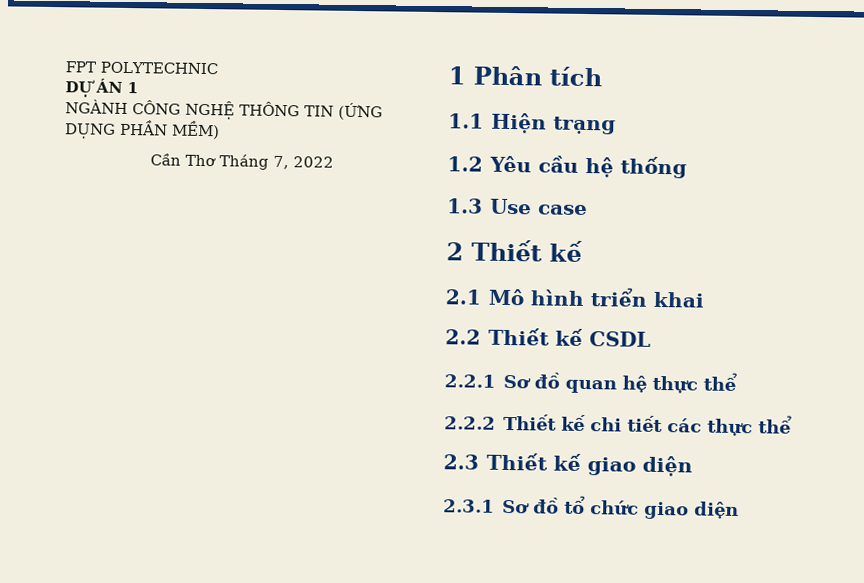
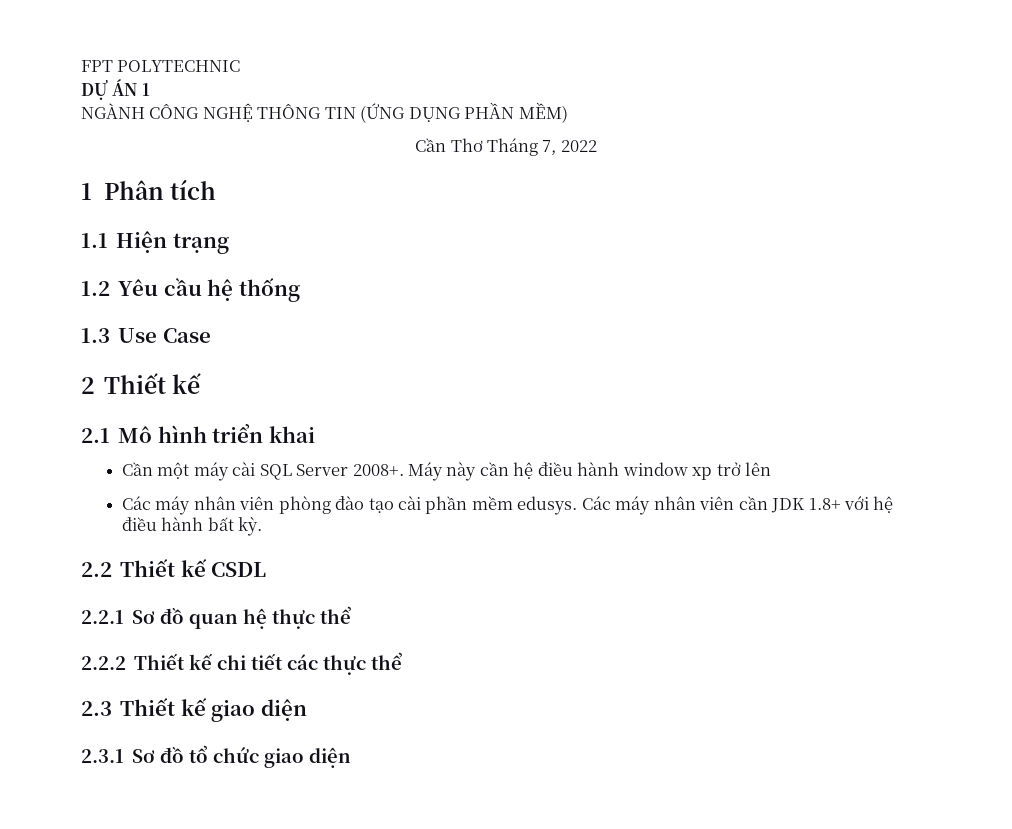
[537,204,588,216] case -> [162,328,211,343] Case
(705, 299) none -> [121,462,772,481] [121,496,894,515] [121,517,263,536] // Cần một máy cài SQL Server 2008+. Máy này cần hệ điều hành window xp trở lên // Các máy nhân viên phòng đào tạo cài phần mềm edusys. Các máy nhân viên cần JDK 1.8+ với hệ điều hành bất kỳ.

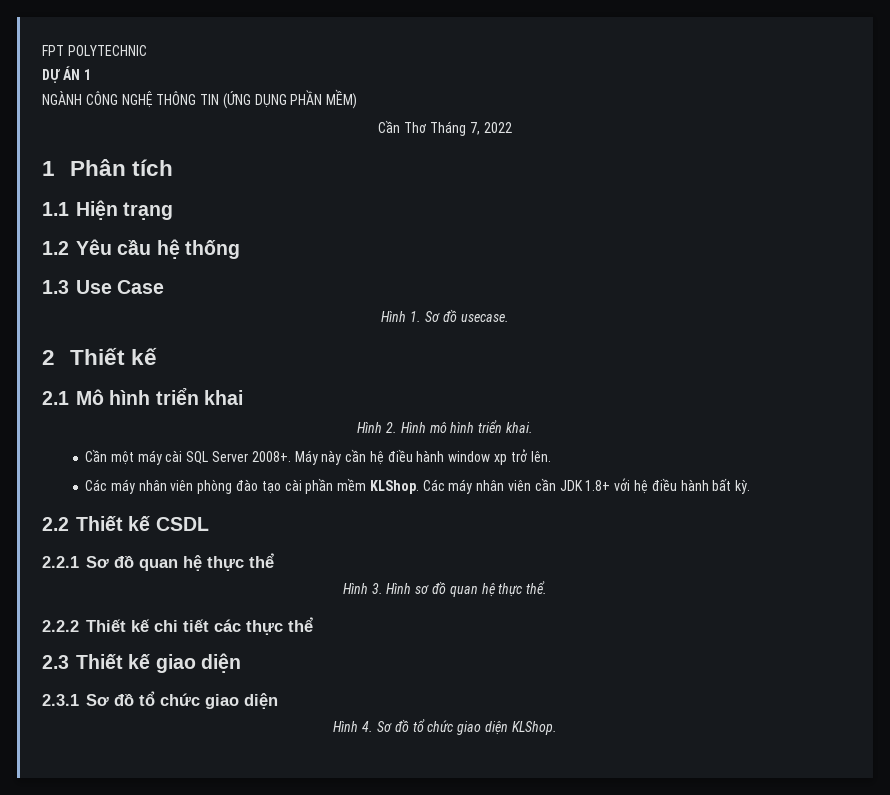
(211, 335) none -> [381,309,509,322] // Hình 1. Sơ đồ usecase.
(315, 434) none -> [357,420,533,433] // Hình 2. Hình mô hình triển khai.
[745,462,772,476] lên -> [530,451,551,462] lên.
[517,496,578,515] edusys. -> [369,480,419,494] KLShop.
(352, 615) none -> [342,581,548,597] // Hình 3. Hình sơ đồ quan hệ thực thể.
(352, 757) none -> [333,719,557,735] // Hình 4. Sơ đồ tổ chức giao diện KLShop.

